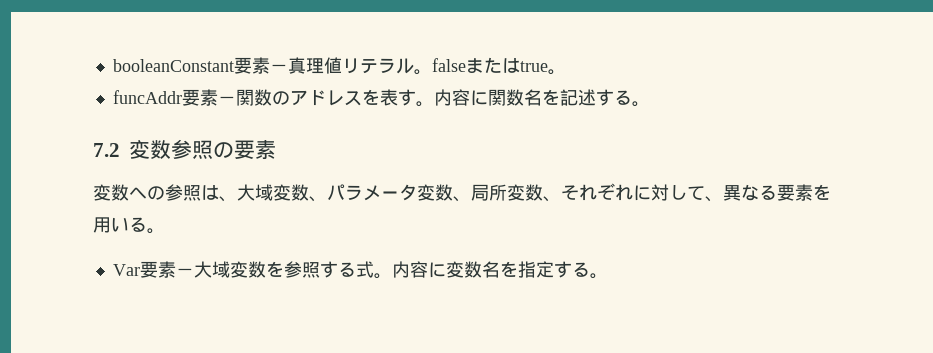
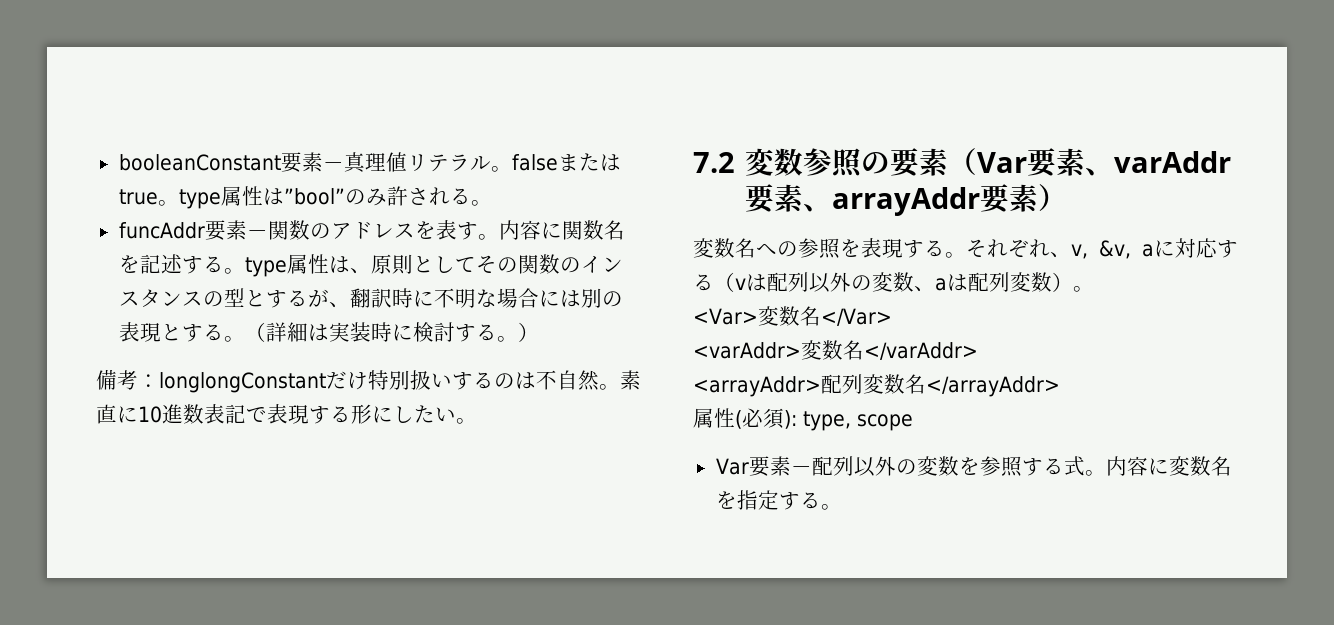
(566, 72) none -> [178,186,492,209] type属性は”bool”のみ許される。
(650, 104) none -> [244,254,623,277] [118,288,623,308] [118,322,539,342] [96,369,641,393] [96,404,477,424] type属性は、原則としてその関数のインスタンスの型とするが、翻訳時に不明な場合には別の表現とする。（詳細は実装時に検討する。） // 備考：longlongConstantだけ特別扱いするのは不自然。素直に10進数表記で表現する形にしたい。
[93,184,129,201] // 変数 -> [948,148,1232,177] [745,184,1068,216] [693,238,756,258] （Var要素、varAddr要素、arrayAddr要素） // 変数名
[201,183,831,202] [93,217,165,234] は、大域変数、パラメータ変数、局所変数、それぞれに対して、異なる要素を用いる。 -> [840,238,1238,259] [693,272,1094,293] [693,306,892,326] [693,340,978,360] [693,374,1060,397] [693,408,913,431] を表現する。それぞれ、v, &v, aに対応する（vは配列以外の変数、aは配列変数）。 // <Var>変数名</Var> // <varAddr>変数名</varAddr> // <arrayAddr>配列変数名</arrayAddr> // 属性(必須): type, scope
[193,261,230,278] 大域 -> [811,456,917,477] 配列以外の

